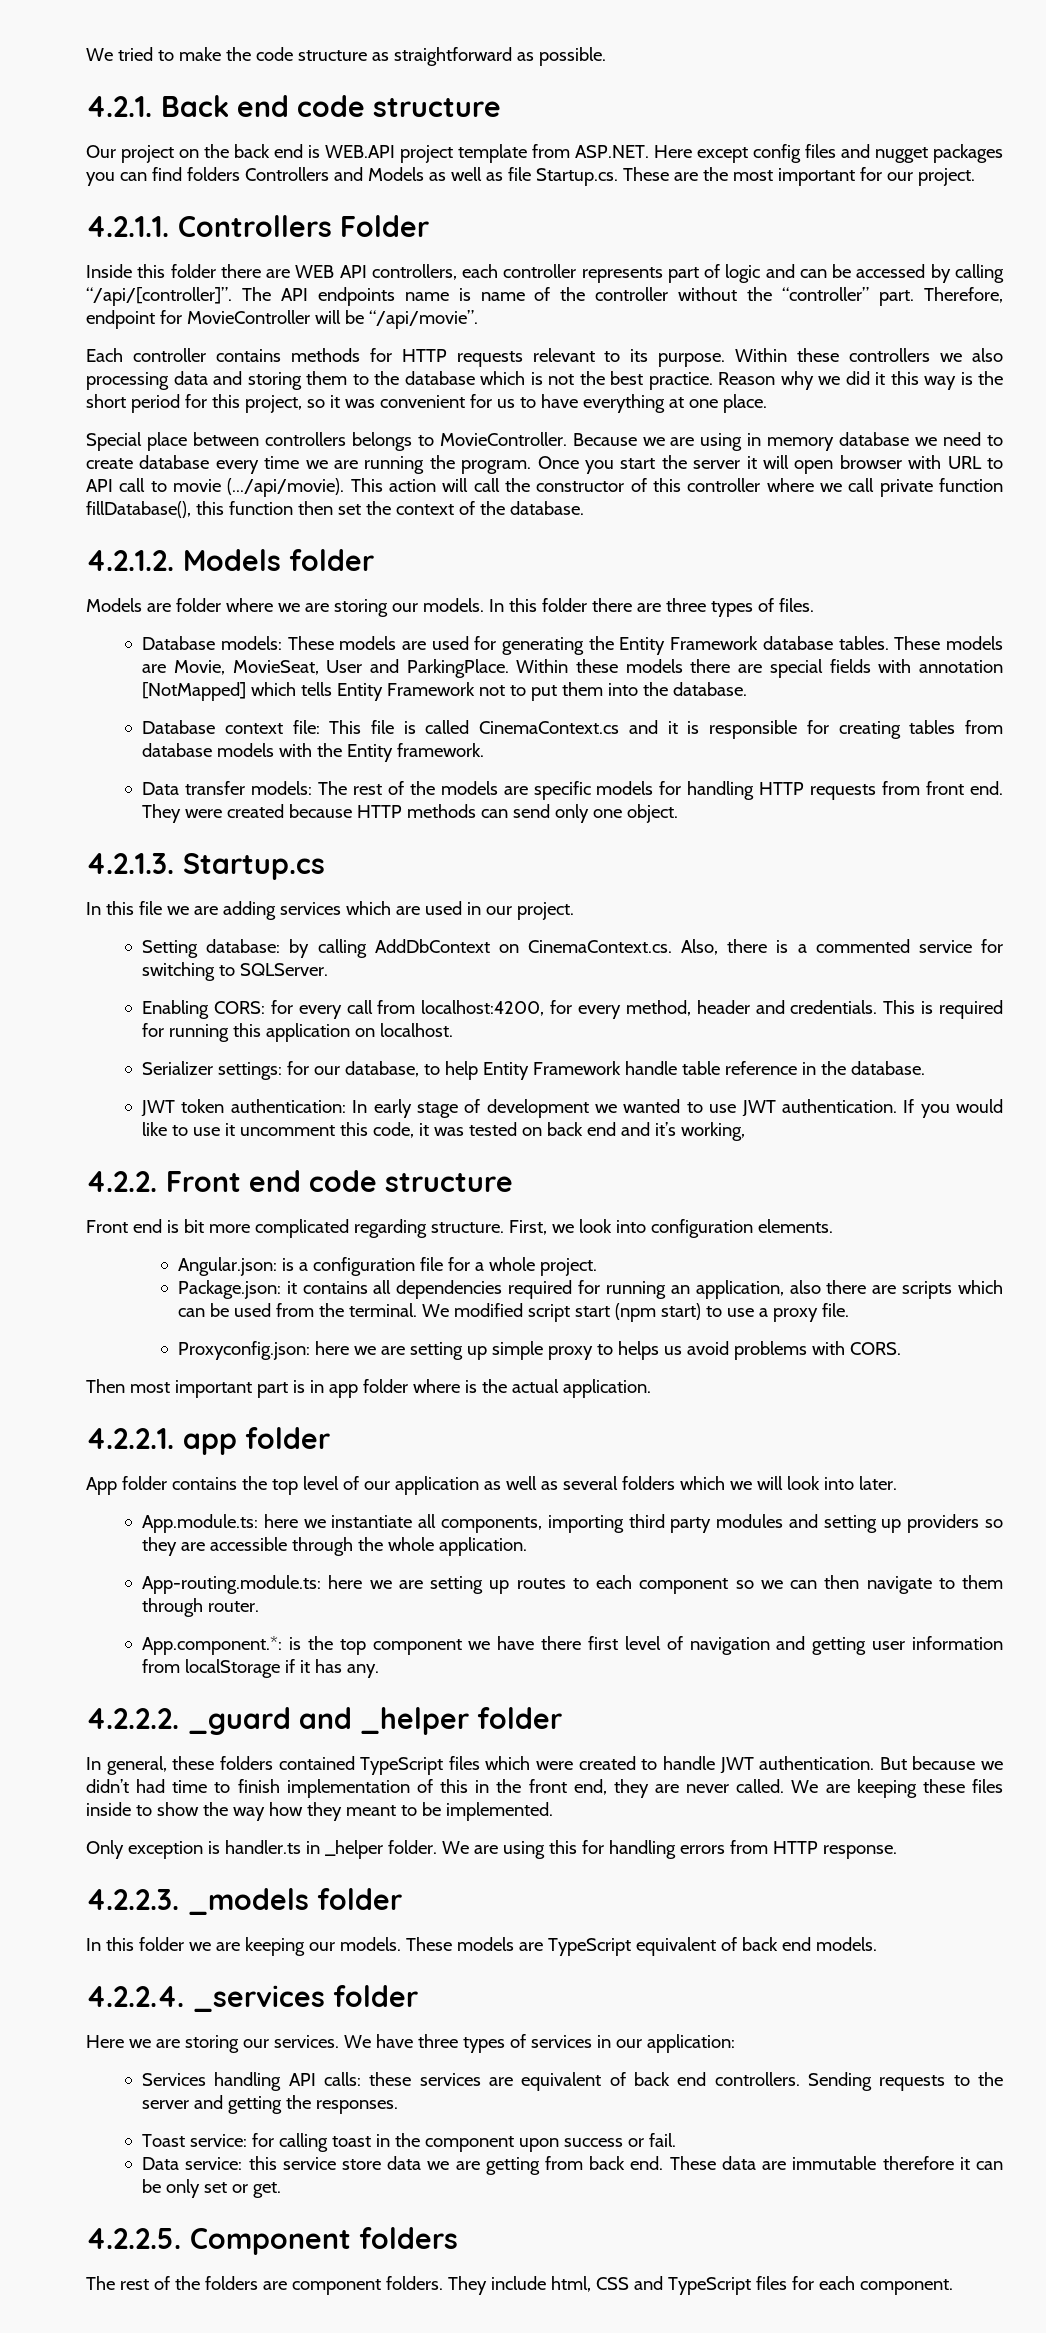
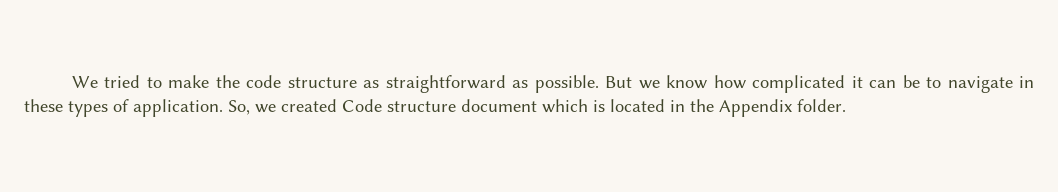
[86,95,502,117] [86,144,1003,163] [86,167,975,186] [86,215,430,237] [86,264,1005,283] [86,287,1003,306] [86,310,478,329] [86,348,1003,367] [86,371,1003,390] [86,394,767,413] [86,432,1003,451] [86,455,1003,474] [86,478,1004,497] [86,501,584,518] [86,549,375,571] [86,598,814,617] [142,636,1003,655] [142,659,1003,678] [142,682,748,701] [142,720,1003,739] [142,743,485,762] [142,781,1004,800] [142,804,679,823] [86,853,326,880] [86,901,574,920] [142,939,1004,958] [142,962,329,981] [142,1000,1003,1019] [142,1023,454,1042] [142,1061,926,1080] [141,1099,1003,1118] [142,1122,745,1141] [86,1170,514,1192] [86,1219,833,1238] [177,1257,597,1276] [177,1280,1003,1299] [177,1303,849,1322] [177,1341,901,1360] [86,1379,651,1398] [86,1427,331,1455] [86,1476,897,1495] [142,1514,1004,1533] [142,1537,528,1556] [142,1575,1003,1594] [142,1598,260,1617] [142,1636,1003,1655] [142,1659,380,1678] [86,1707,563,1735] [86,1756,1003,1775] [86,1779,1004,1798] [86,1802,553,1821] [86,1840,897,1859] [86,1888,403,1915] [86,1937,877,1956] [86,1985,419,2012] [86,2034,735,2053] [142,2072,1004,2091] [142,2095,399,2114] [142,2133,677,2152] [142,2156,1004,2175] [142,2179,282,2198] [86,2227,459,2255] [86,2276,953,2295] // 4.2.1. Back end code structure // Our project on the back end is WEB.API project template from ASP.NET. Here except config files and nugget packages you can find folders Controllers and Models as well as file Startup.cs. These are the most important for our project. // 4.2.1.1. Controllers Folder // Inside this folder there are WEB API controllers, each controller represents part of logic and can be accessed by calling “/api/[controller]”. The API endpoints name is name of the controller without the “controller” part. Therefore, endpoint for MovieController will be “/api/movie”. // Each controller contains methods for HTTP requests relevant to its purpose. Within these controllers we also processing data and storing them to the database which is not the best practice. Reason why we did it this way is the short period for this project, so it was convenient for us to have everything at one place. // Special place between controllers belongs to MovieController. Because we are using in memory database we need to create database every time we are running the program. Once you start the server it will open browser with URL to API call to movie (.../api/movie). This action will call the constructor of this controller where we call private function fillDatabase(), this function then set the context of the database. // 4.2.1.2. Models folder // Models are folder where we are storing our models. In this folder there are three types of files. // Database models: These models are used for generating the Entity Framework database tables. These models are Movie, MovieSeat, User and ParkingPlace. Within these models there are special fields with annotation [NotMapped] which tells Entity Framework not to put them into the database. // Database context file: This file is called CinemaContext.cs and it is responsible for creating tables from database models with the Entity framework. // Data transfer models: The rest of the models are specific models for handling HTTP requests from front end. They were created because HTTP methods can send only one object. // 4.2.1.3. Startup.cs // In this file we are adding services which are used in our project. // Setting database: by calling AddDbContext on CinemaContext.cs. Also, there is a commented service for switching to SQLServer. // Enabling CORS: for every call from localhost:4200, for every method, header and credentials. This is required for running this application on localhost. // Serializer settings: for our database, to help Entity Framework handle table reference in the database. // JWT token authentication: In early stage of development we wanted to use JWT authentication. If you would like to use it uncomment this code, it was tested on back end and it’s working, // 4.2.2. Front end code structure // Front end is bit more complicated regarding structure. First, we look into configuration elements. // Angular.json: is a configuration file for a whole project. // Package.json: it contains all dependencies required for running an application, also there are scripts which can be used from the terminal. We modified script start (npm start) to use a proxy file. // Proxyconfig.json: here we are setting up simple proxy to helps us avoid problems with CORS. // Then most important part is in app folder where is the actual application. // 4.2.2.1. app folder // App folder contains the top level of our application as well as several folders which we will look into later. // App.module.ts: here we instantiate all components, importing third party modules and setting up providers so they are accessible through the whole application. // App-routing.module.ts: here we are setting up routes to each component so we can then navigate to them through router. // App.component.*: is the top component we have there first level of navigation and getting user information from localStorage if it has any. // 4.2.2.2. _guard and _helper folder // In general, these folders contained TypeScript files which were created to handle JWT authentication. But because we didn’t had time to finish implementation of this in the front end, they are never called. We are keeping these files inside to show the way how they meant to be implemented. // Only exception is handler.ts in _helper folder. We are using this for handling errors from HTTP response. // 4.2.2.3. _models folder // In this folder we are keeping our models. These models are TypeScript equivalent of back end models. // 4.2.2.4. _services folder // Here we are storing our services. We have three types of services in our application: // Services handling API calls: these services are equivalent of back end controllers. Sending requests to the server and getting the responses. // Toast service: for calling toast in the component upon success or fail. // Data service: this service store data we are getting from back end. These data are immutable therefore it can be only set or get. // 4.2.2.5. Component folders // The rest of the folders are component folders. They include html, CSS and TypeScript files for each component. -> [605,75,1035,93] [24,99,846,117] But we know how complicated it can be to navigate in these types of application. So, we created Code structure document which is located in the Appendix folder.

